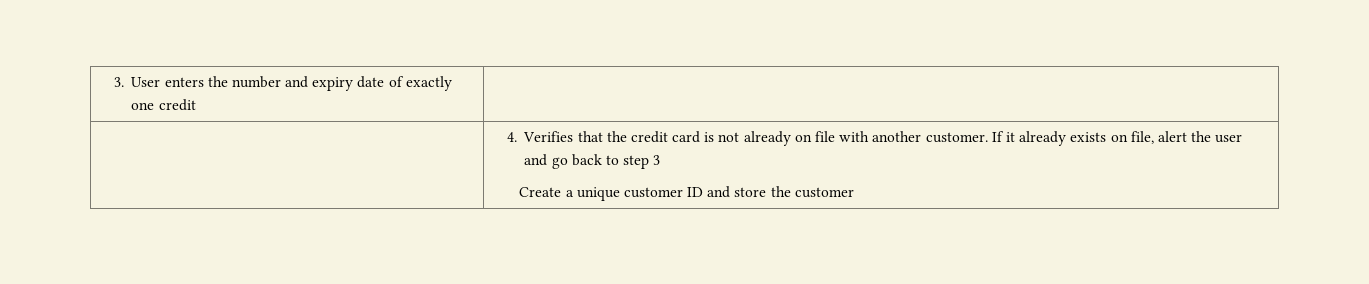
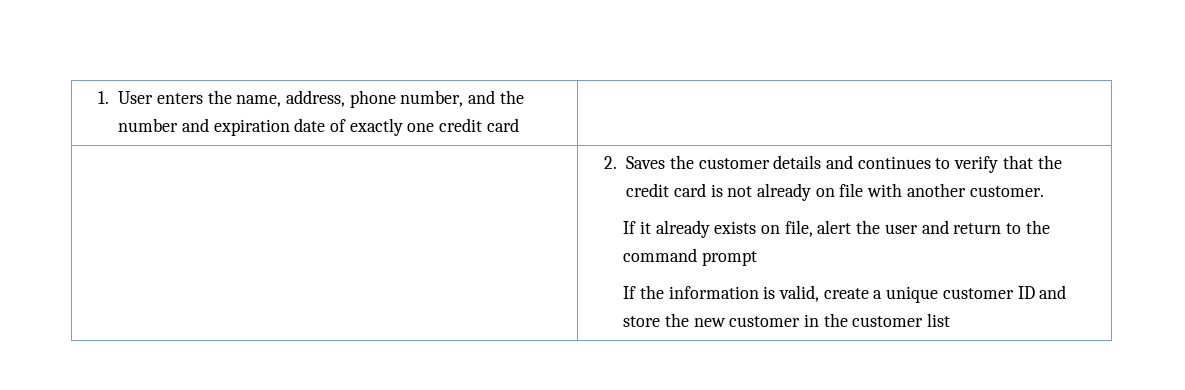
[113,77,124,87] 3. -> [98,91,110,104] 1.
(228, 81) none -> [236,90,524,108] name, address, phone number, and the
[312,77,354,91] expiry -> [213,119,290,136] expiration
[506,131,574,142] | // | 4. Verifies -> [486,118,519,132] [604,155,999,173] card | // | 2. Saves the customer details and continues to verify
(988, 137) none -> (1044, 191) //
[551,154,661,169] [519,187,562,197] go back to step 3 // Create -> [953,220,1050,234] [623,248,757,266] [623,285,869,302] return to the command prompt // If the information is valid, create
[794,187,854,198] customer -> [693,313,951,327] new customer in the customer list

